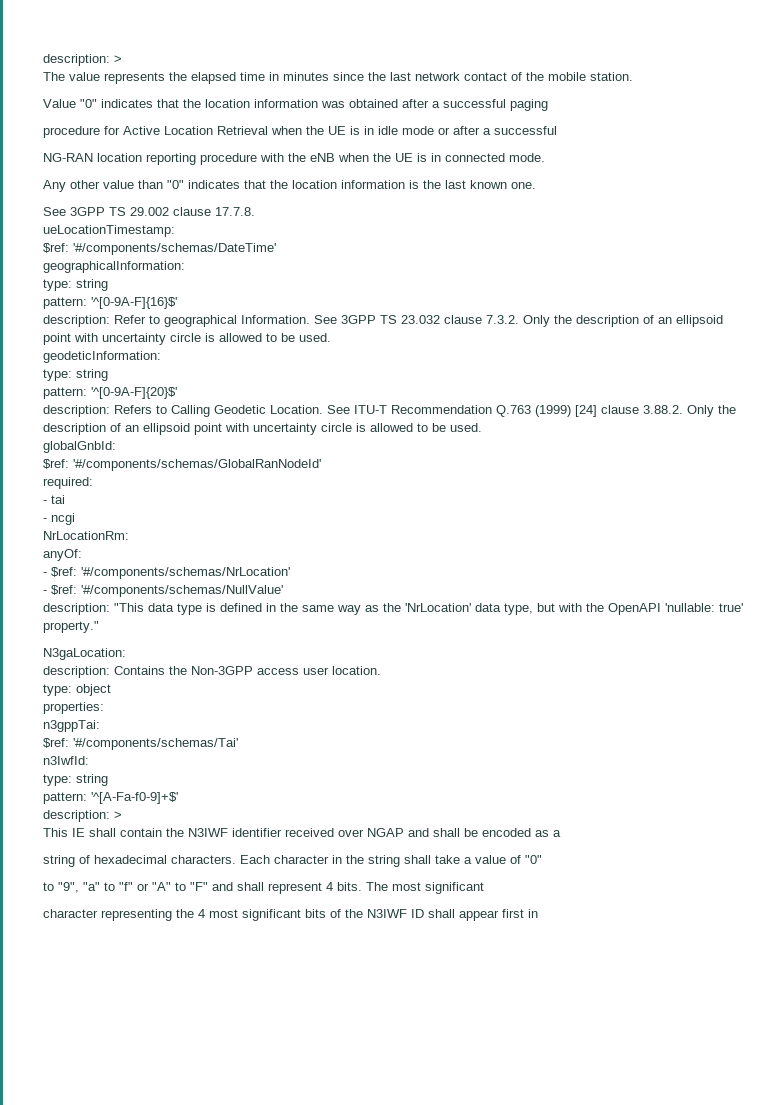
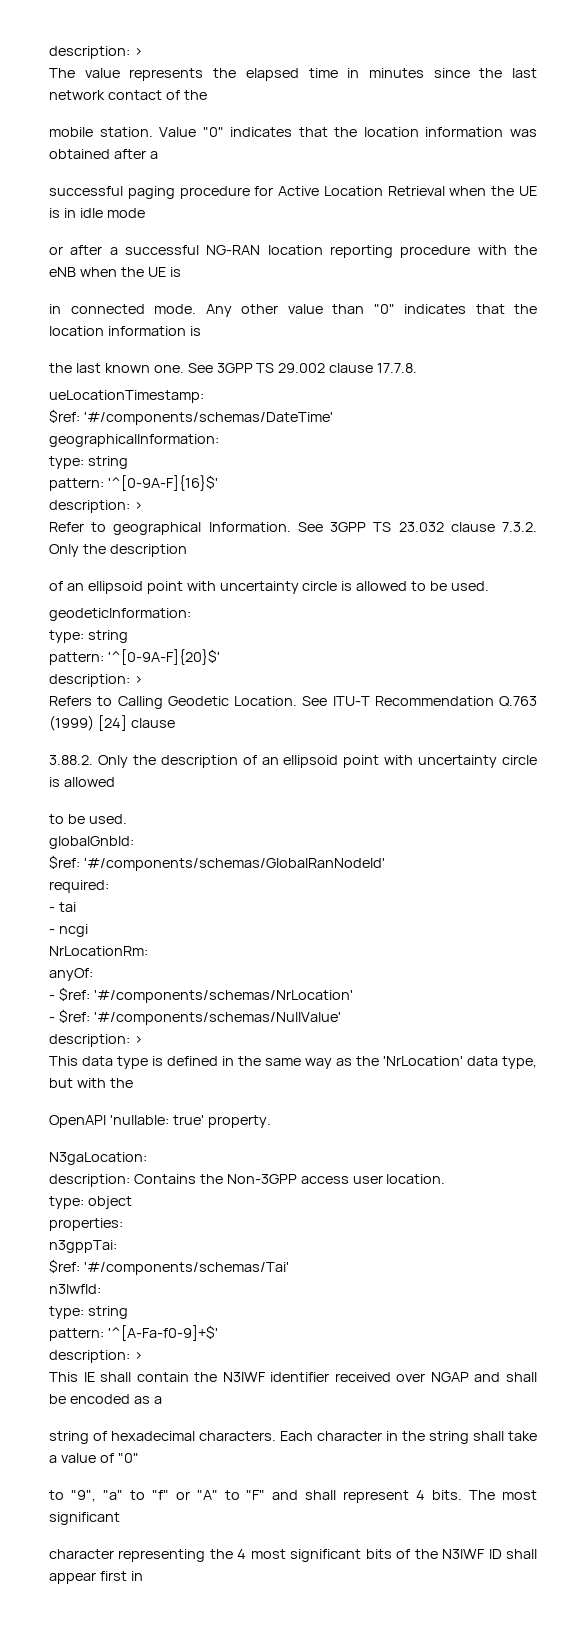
(544, 76) none -> (207, 95) //
(633, 76) // -> (153, 132) none
(440, 104) none -> (158, 155) //
(548, 105) // -> (175, 192) none
(434, 130) none -> (145, 213) //
(557, 130) // -> (199, 250) none
(427, 157) none -> (181, 272) //
(545, 157) // -> (196, 309) none
(419, 184) none -> (201, 331) //
(536, 185) // -> (184, 369) none
(110, 321) none -> [133,502,143,510] > //
(639, 321) none -> (187, 550) //
(110, 411) none -> [133,676,143,684] > //
(639, 409) none -> (175, 723) //
(413, 427) none -> (115, 782) //
[114,603,144,612] "This -> [133,1036,143,1044] [49,1056,78,1066] > // This
(604, 607) none -> (133, 1083) //
[43,621,99,633] property." -> [207,1115,271,1128] property.

